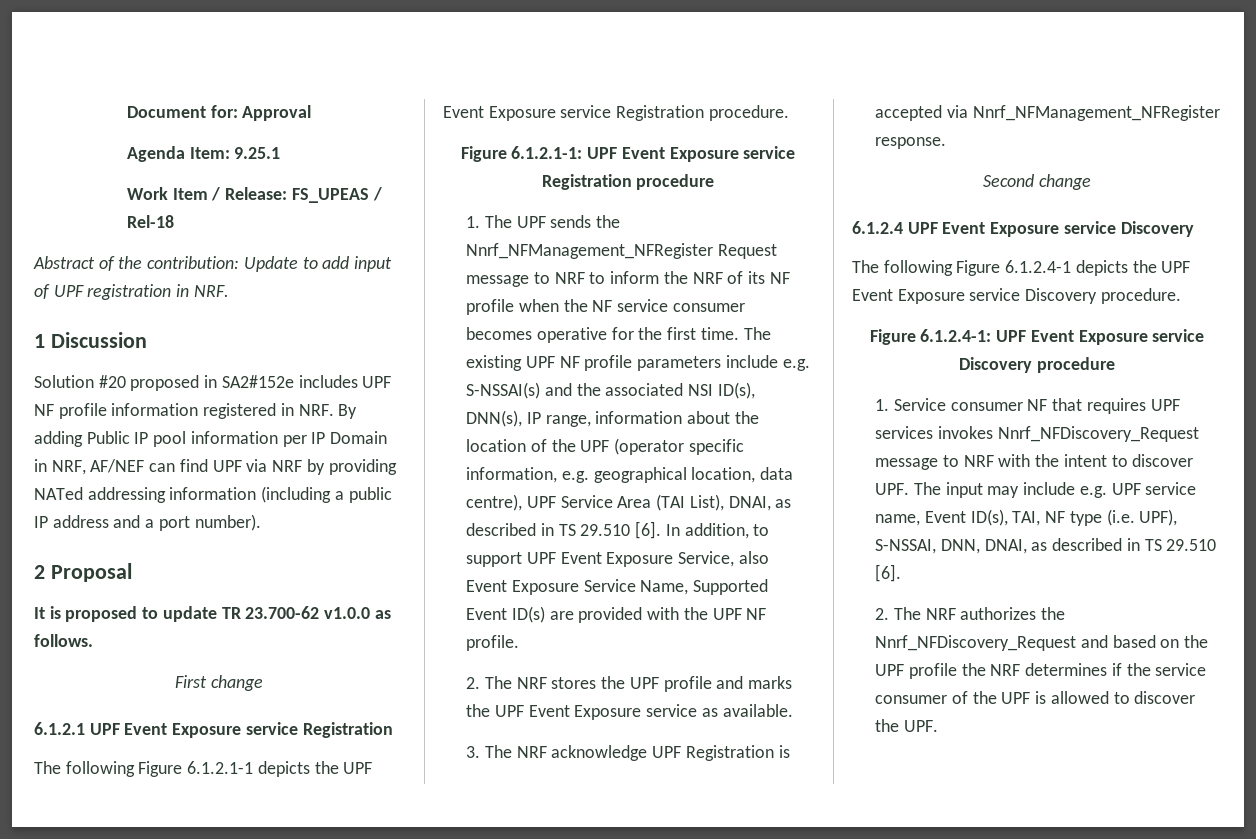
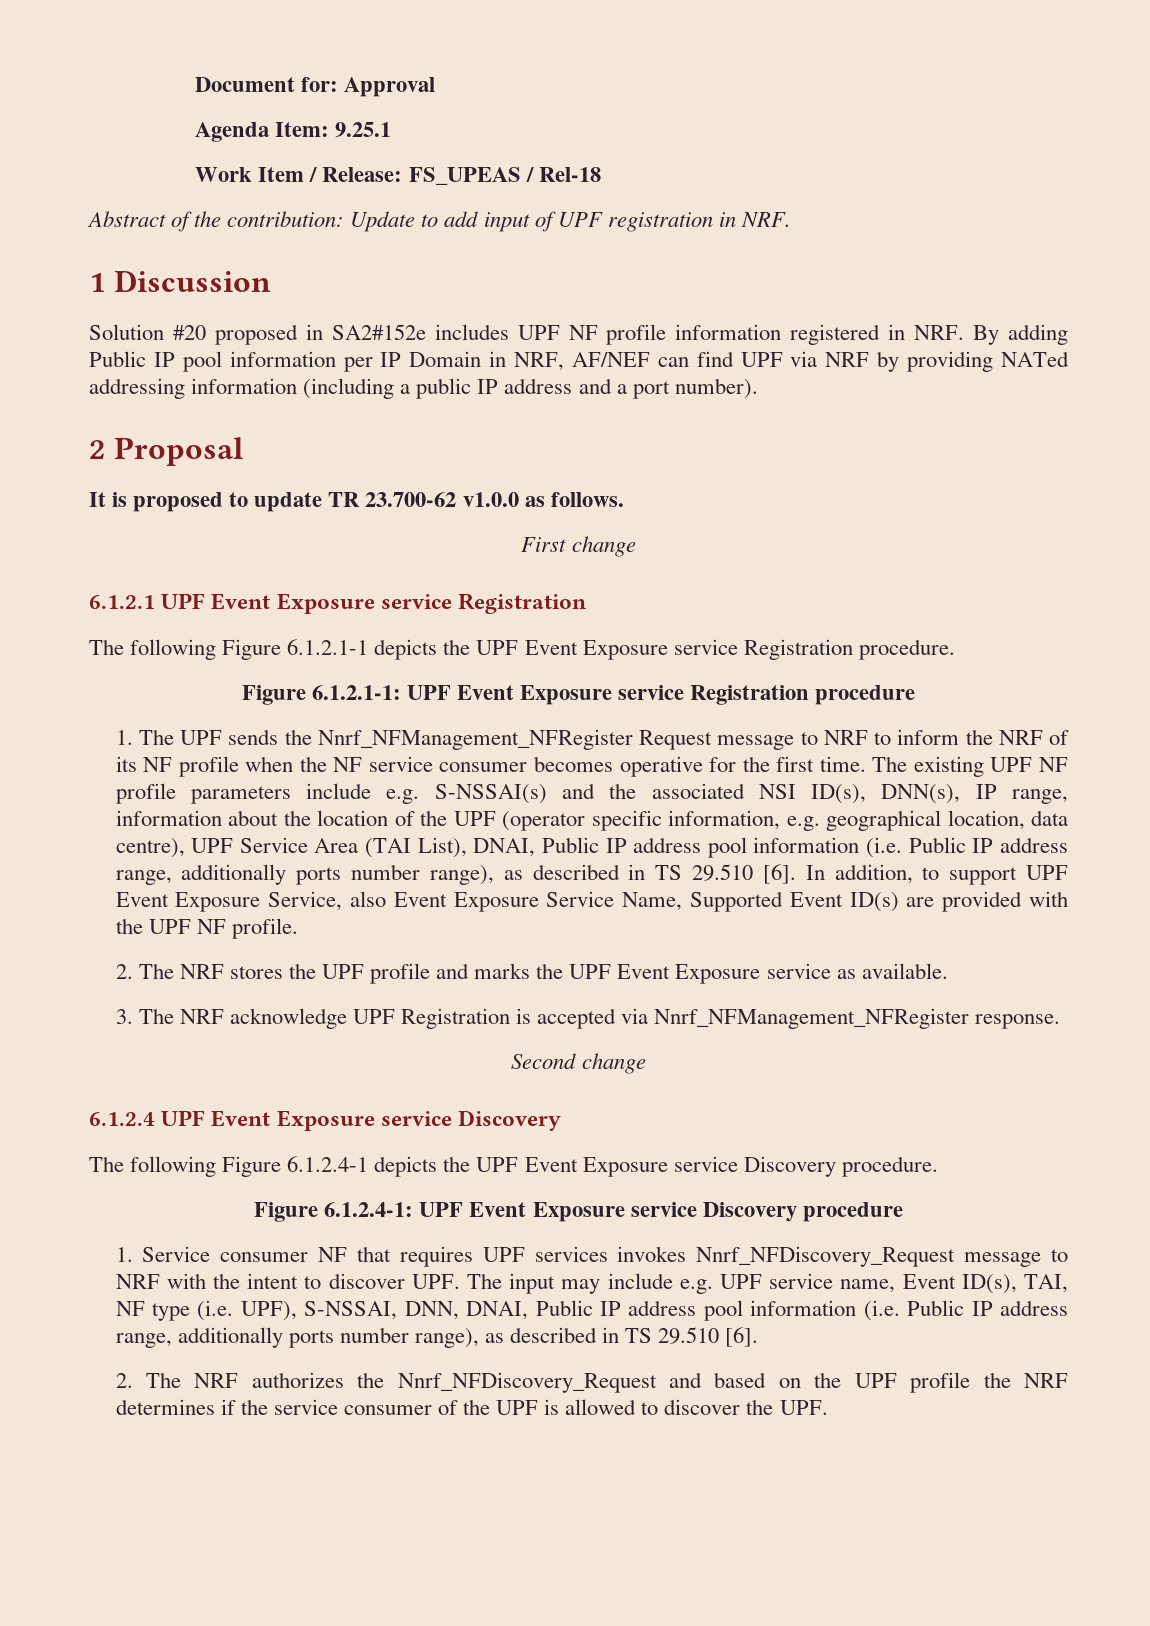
(771, 503) none -> [541,837,1068,858] [115,864,494,885] Public IP address pool information (i.e. Public IP address range, additionally ports number range),
(1027, 546) none -> [535,1300,1068,1321] [115,1327,479,1348] Public IP address pool information (i.e. Public IP address range, additionally ports number range),

